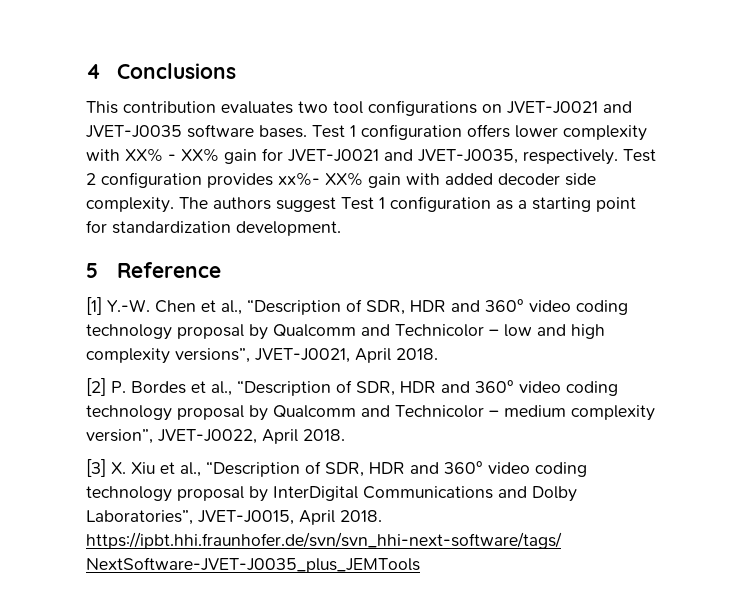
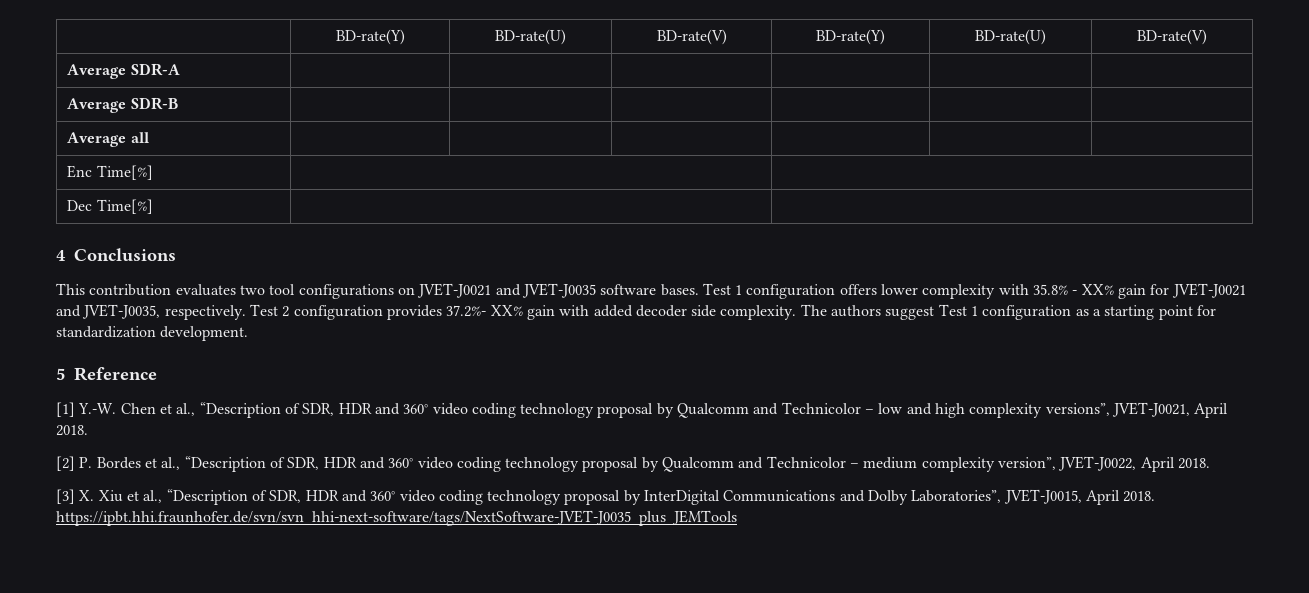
(86, 71) none -> [335,29,405,45] [494,29,566,45] [656,29,727,45] [816,29,885,45] [975,29,1046,45] [1137,29,1207,45] [67,63,180,79] [67,97,178,113] [67,132,149,147] [67,165,153,180] [67,199,153,214] | BD-rate(Y) | BD-rate(U) | BD-rate(V) | BD-rate(Y) | BD-rate(U) | BD-rate(V) // Average SDR-A | | | | | | // Average SDR-B | | | | | | // Average all | | | | | | // Enc Time[%] | | // Dec Time[%] | | //
[125,148,163,162] XX% -> [1033,284,1069,295] 35.8%
[278,172,320,186] xx%- -> [446,305,487,317] 37.2%-

